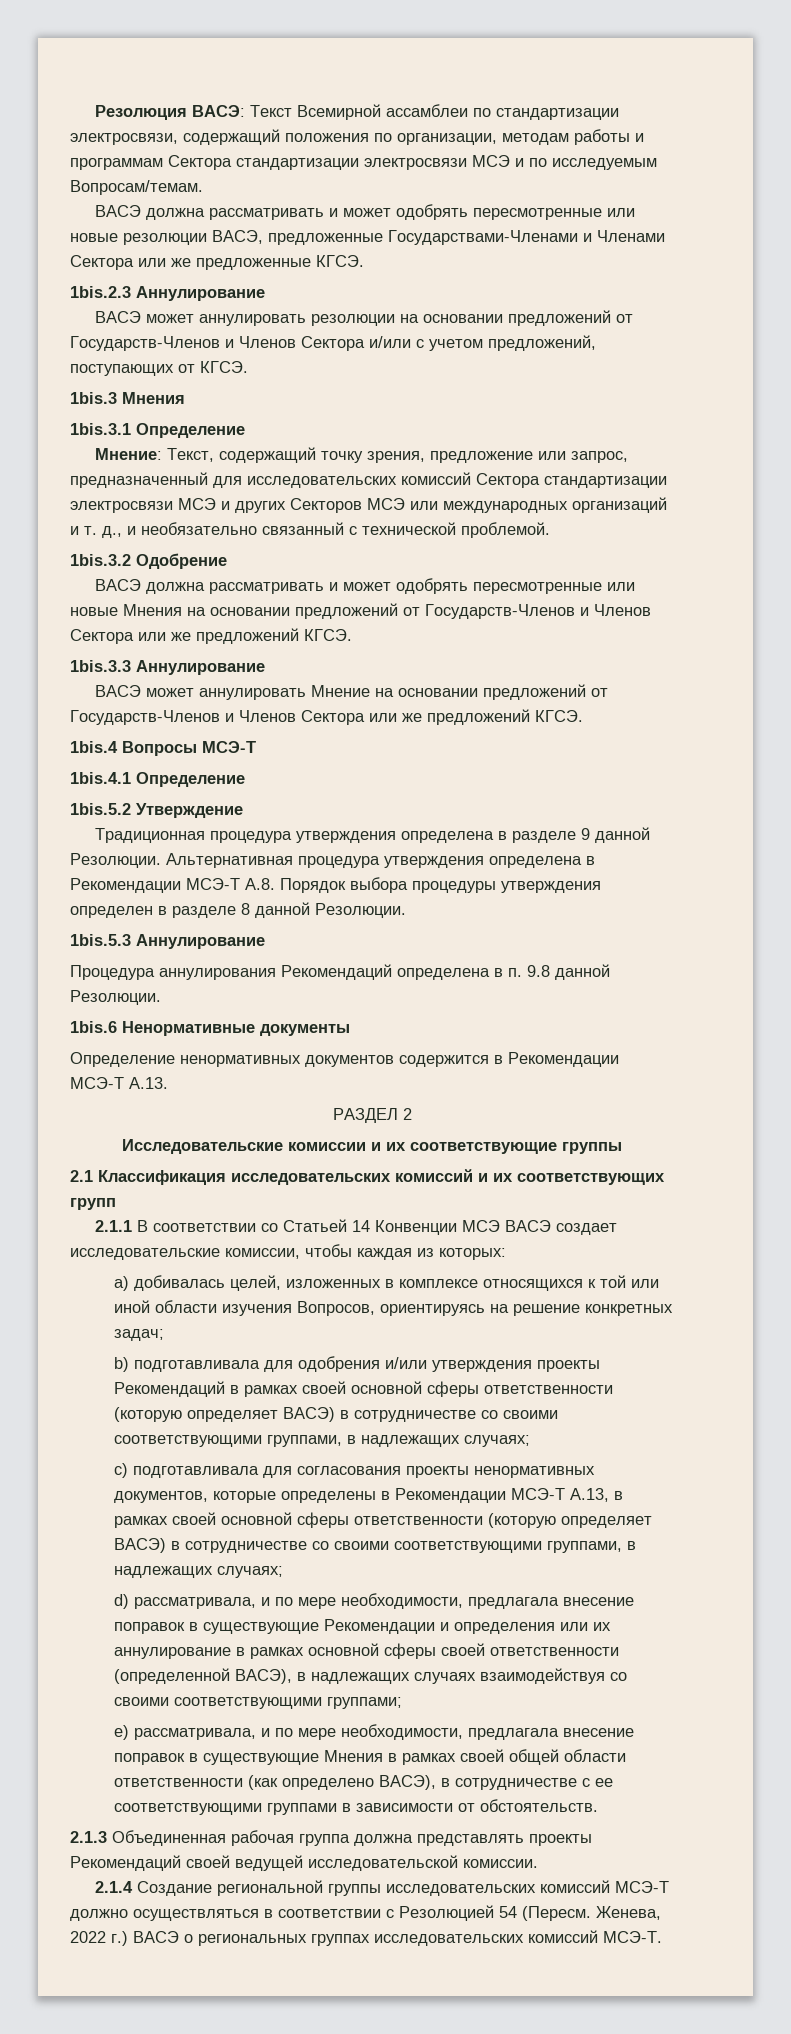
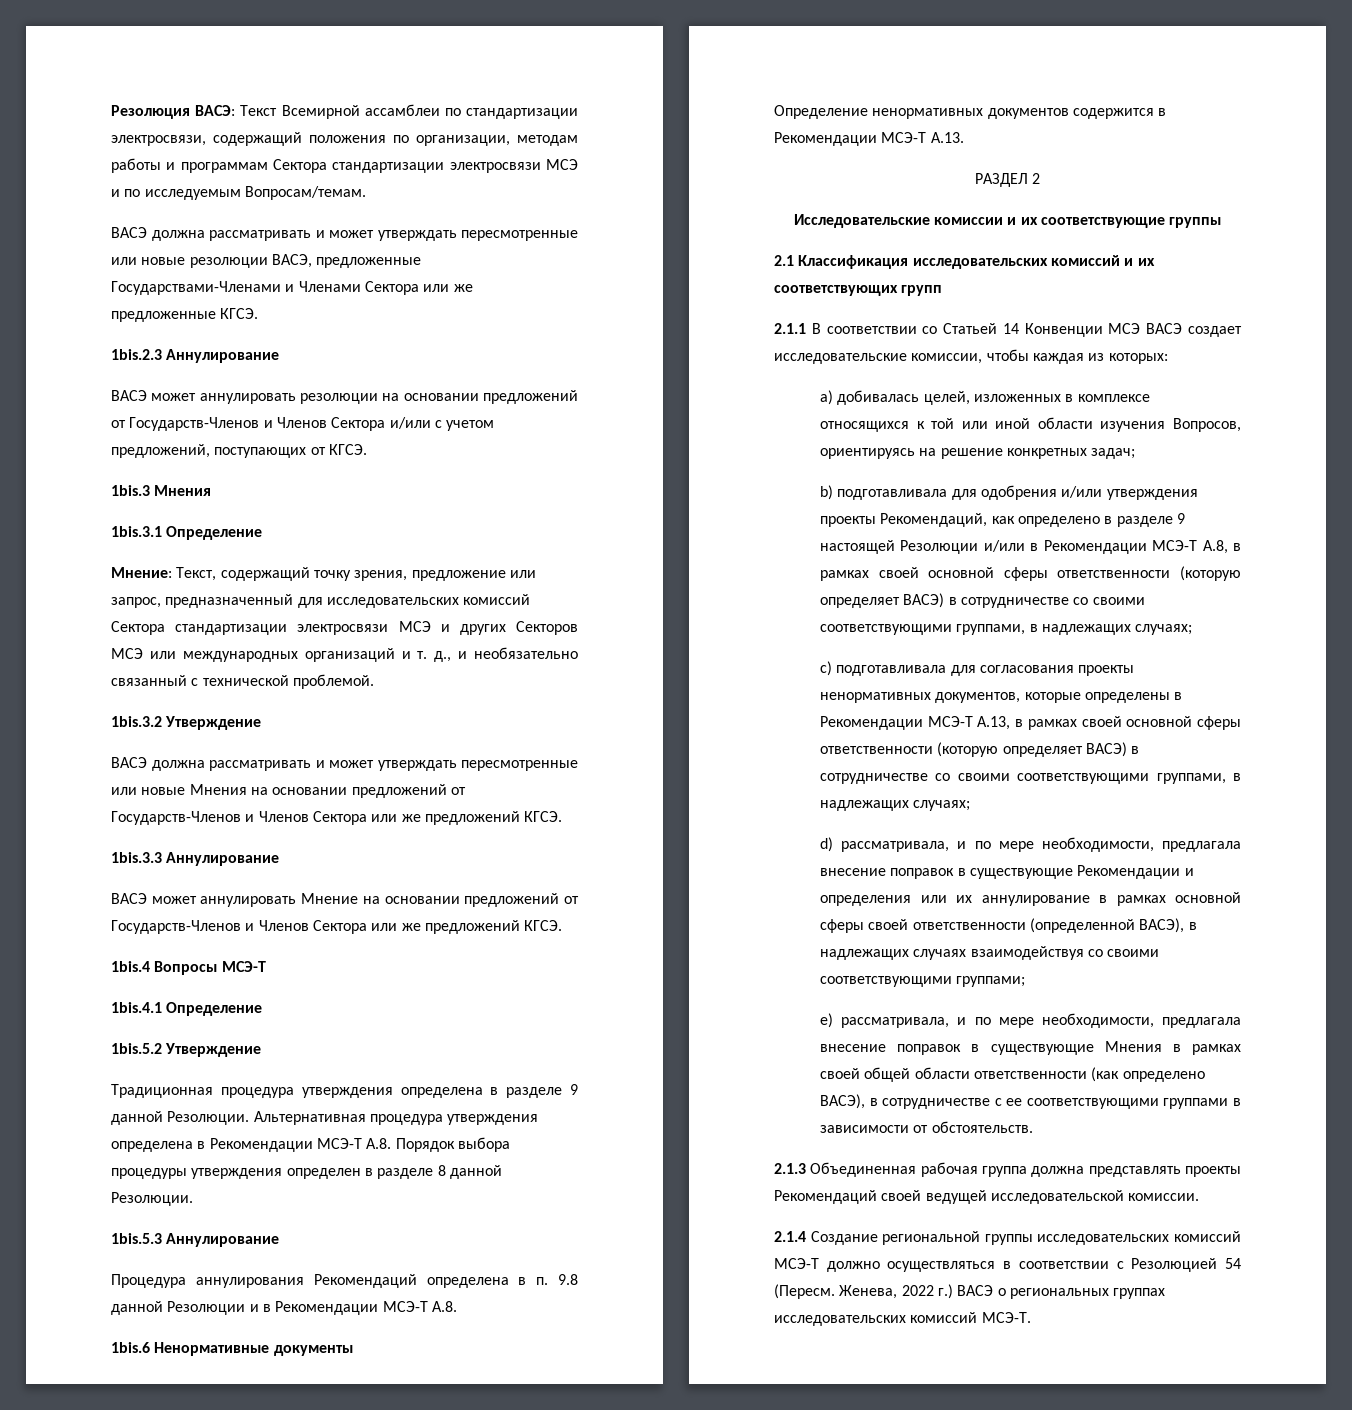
[396,204,469,220] одобрять -> [377,230,457,241] утверждать
[136,553,227,569] [95,578,469,594] Одобрение // ВАСЭ должна рассматривать и может одобрять -> [165,716,262,730] [111,757,457,771] Утверждение // ВАСЭ должна рассматривать и может утверждать
[70,990,161,1005] Резолюции. -> [167,1301,457,1315] Резолюции и в Рекомендации МСЭ-Т А.8.
[114,1381,226,1397] Рекомендаций -> [880,513,1185,527] [820,540,1228,554] Рекомендаций, как определено в разделе 9 настоящей Резолюции и/или в Рекомендации МСЭ-Т А.8,

